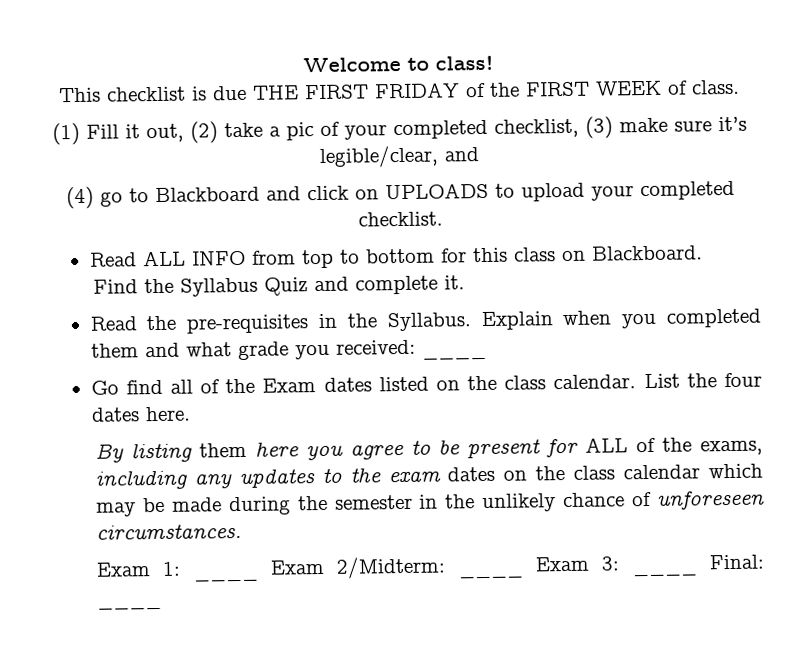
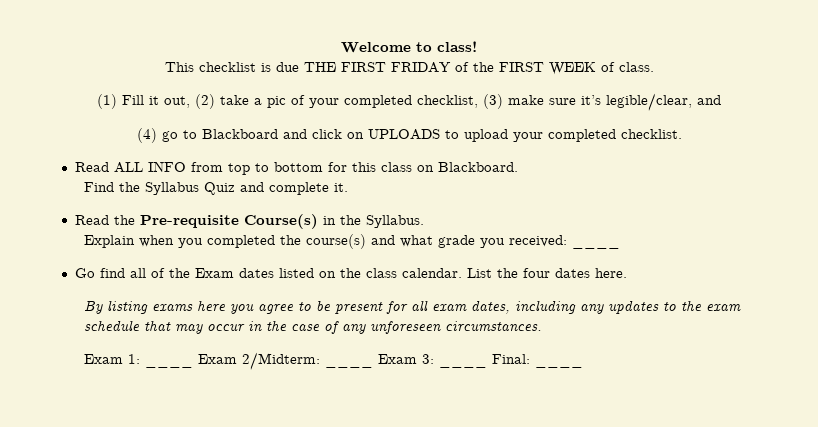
[186,314,310,334] pre-requisites -> [140,214,319,229] Pre-requisite Course(s)
(472, 322) none -> (425, 221) //
[90,343,139,358] them -> [280,234,367,249] the course(s)
[198,442,247,458] them -> [152,304,194,312] exams
[585,437,763,456] ALL of the exams, -> [411,300,511,314] all exam dates,
[447,463,763,482] [95,491,653,517] dates on the class calendar which may be made during the semester in the unlikely chance of -> [84,320,367,334] schedule that may occur in the case of any

